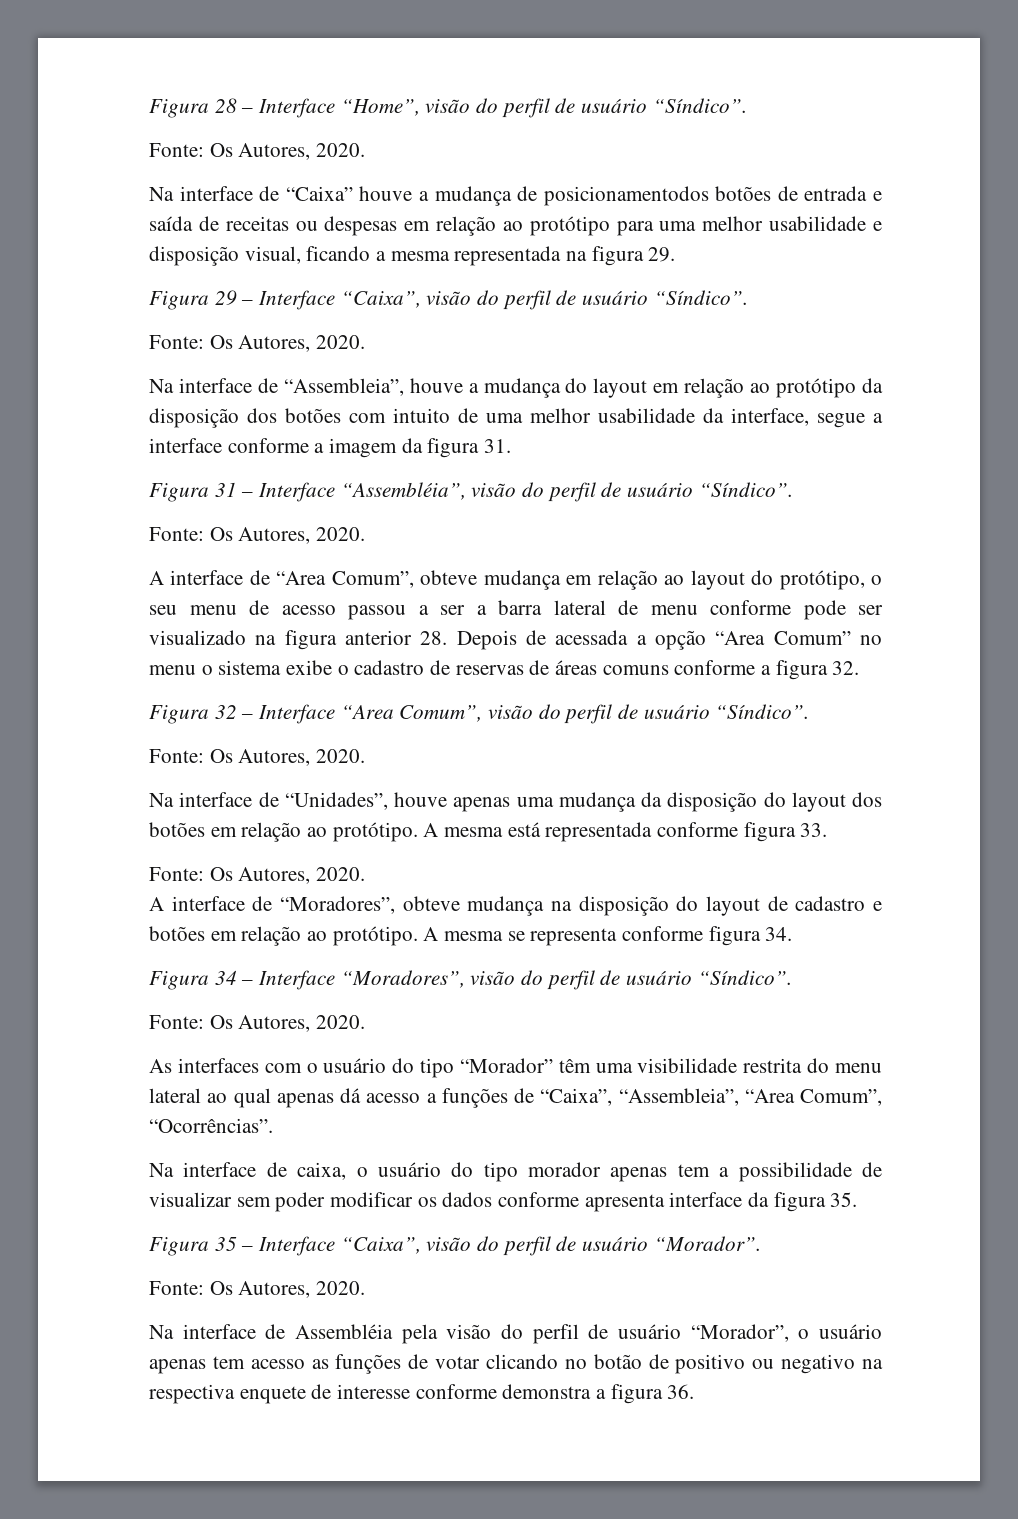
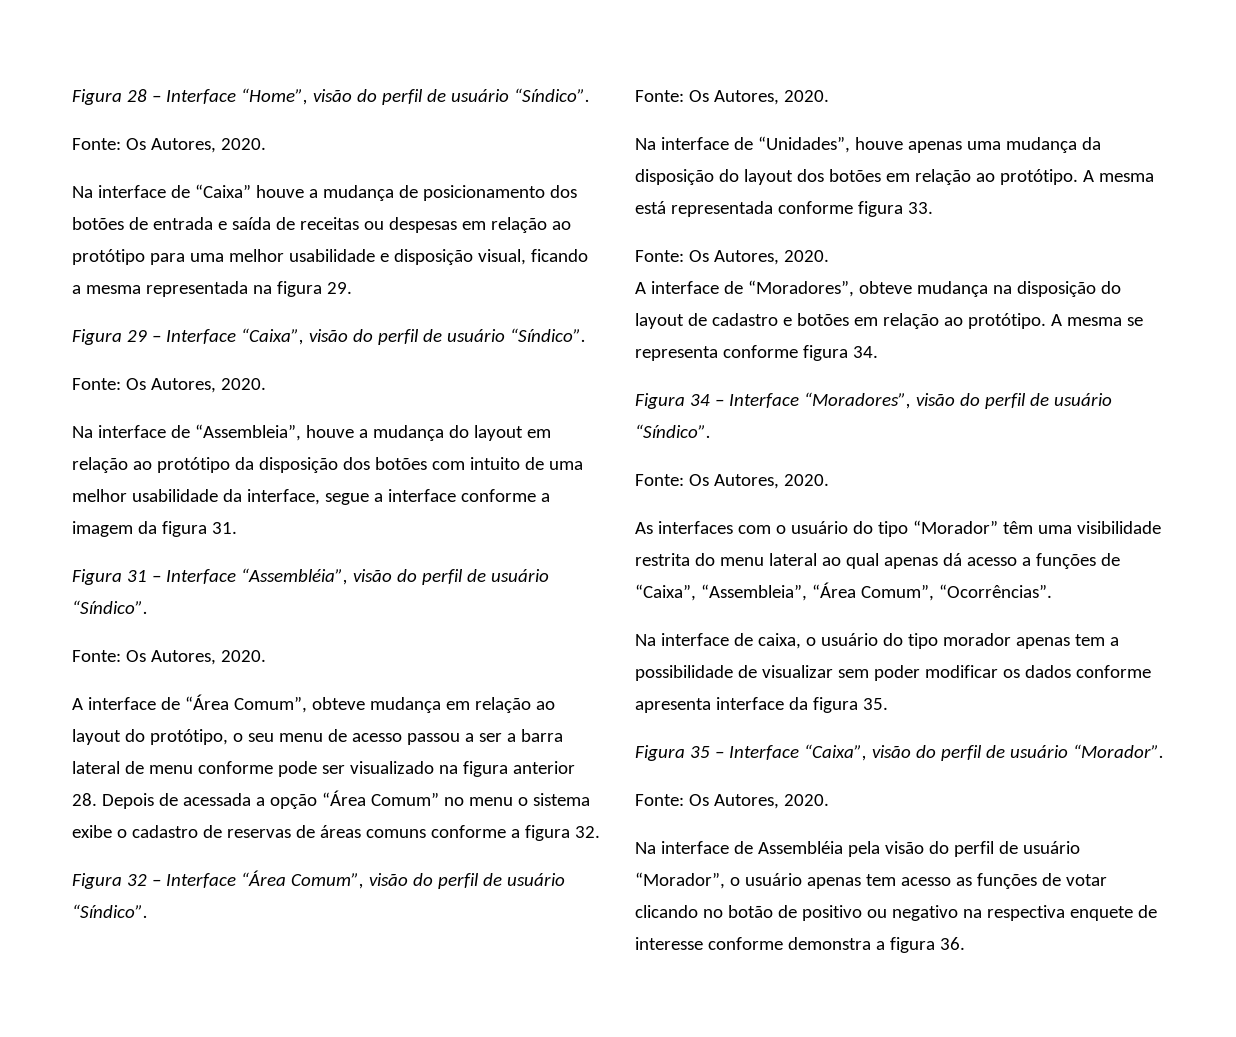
[543,186,709,206] posicionamentodos -> [422,185,577,201] posicionamento dos
[276,571,327,585] “Area -> [184,694,229,710] “Área
[715,631,766,645] “Area -> [321,790,366,806] “Área
[340,705,394,719] “Area -> [240,870,286,886] “Área
[744,1089,795,1103] “Area -> [811,582,856,598] “Área

